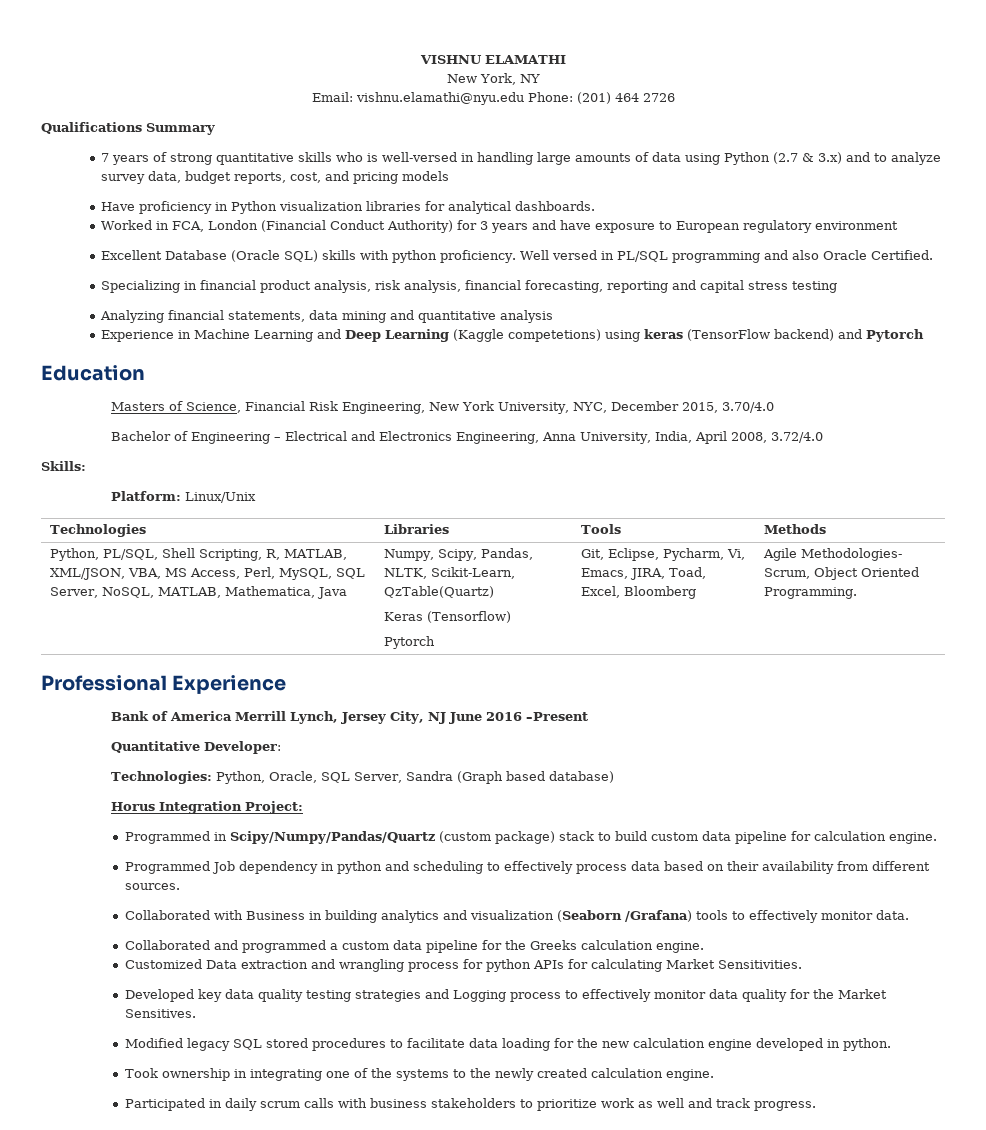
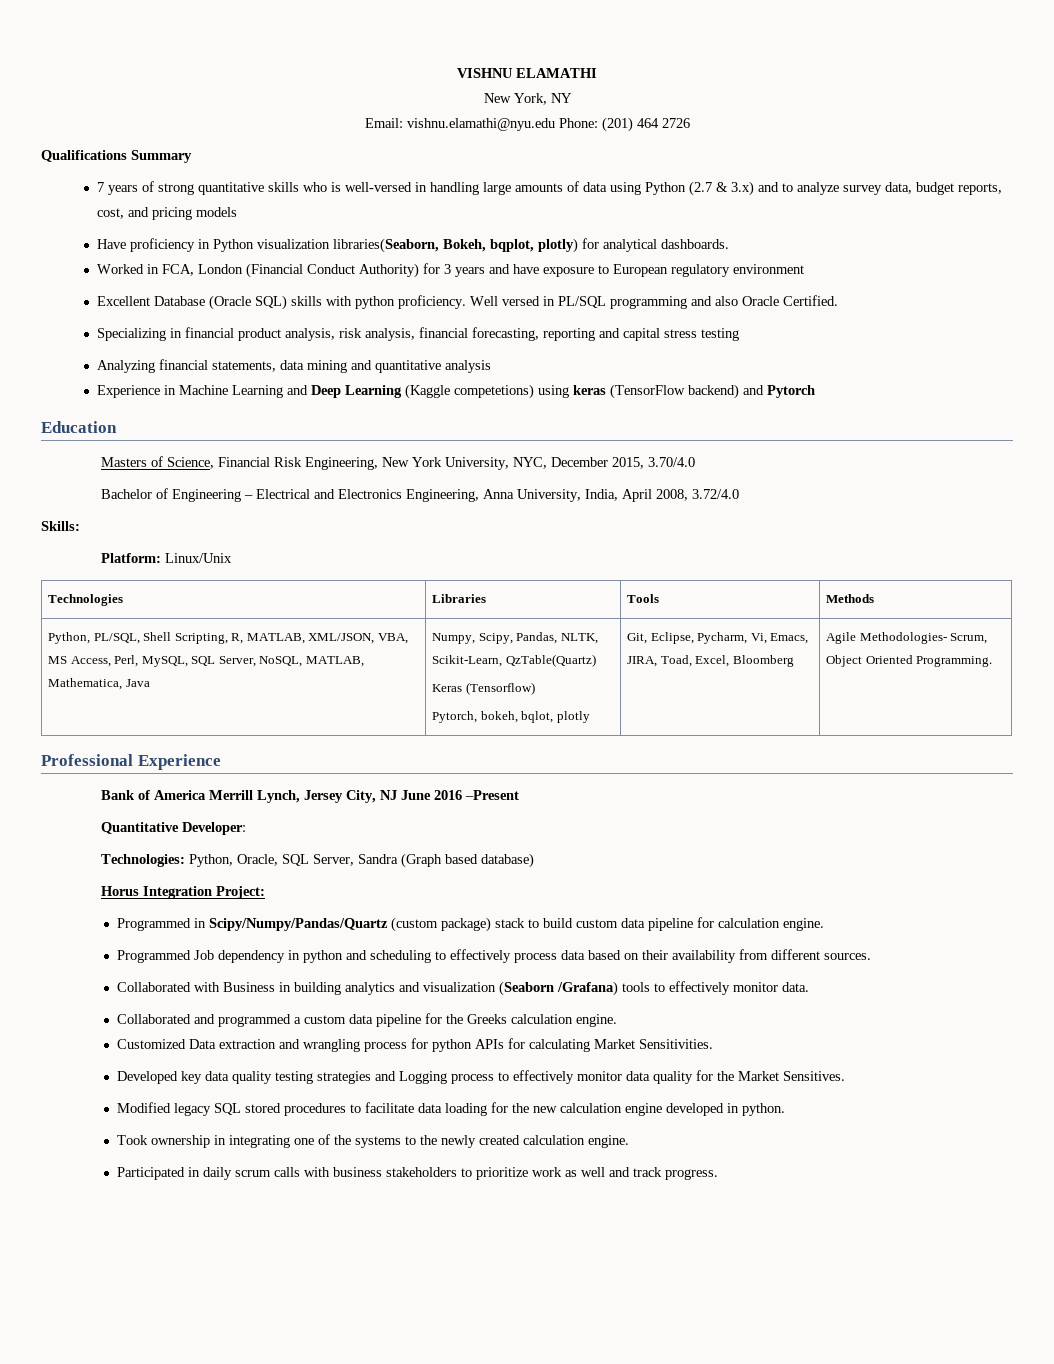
[366,201,422,211] libraries -> [332,238,578,253] libraries(Seaborn, Bokeh, bqplot, plotly)
[383,636,435,649] Pytorch -> [432,711,590,723] Pytorch, bokeh, bqlot, plotly

